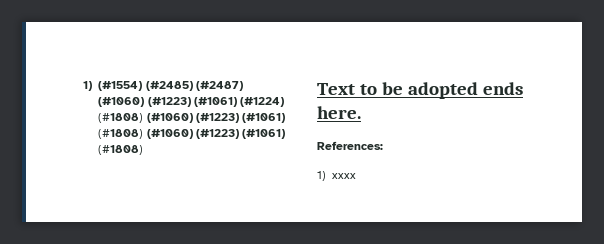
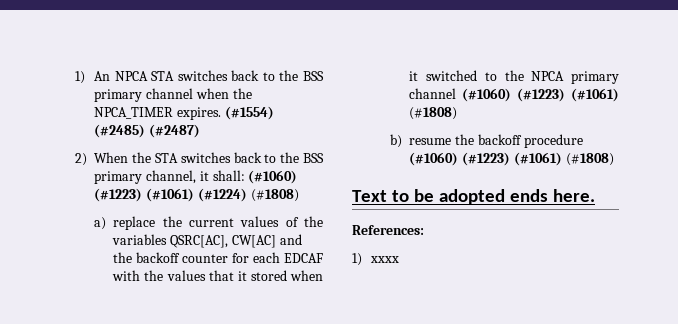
[83,81,243,91] 1) (#1554) (#2485) (#2487) -> [75,70,324,84] [94,88,252,102] [94,106,274,120] [94,124,201,138] [75,152,324,166] [94,170,245,184] 1) An NPCA STA switches back to the BSS primary channel when the NPCA_TIMER expires. (#1554) (#2485) (#2487) // 2) When the STA switches back to the BSS primary channel, it shall:
[146,113,285,123] [98,129,144,139] (#1060) (#1223) (#1061) (#1808) -> [94,216,323,230] [112,234,302,248] [113,252,323,263] [112,270,323,281] [409,70,619,84] [409,88,619,102] [409,107,458,120] [390,134,583,148] // a) replace the current values of the variables QSRC[AC], CW[AC] and the backoff counter for each EDCAF with the values that it stored when it switched to the NPCA primary channel (#1060) (#1223) (#1061) (#1808) // b) resume the backoff procedure

